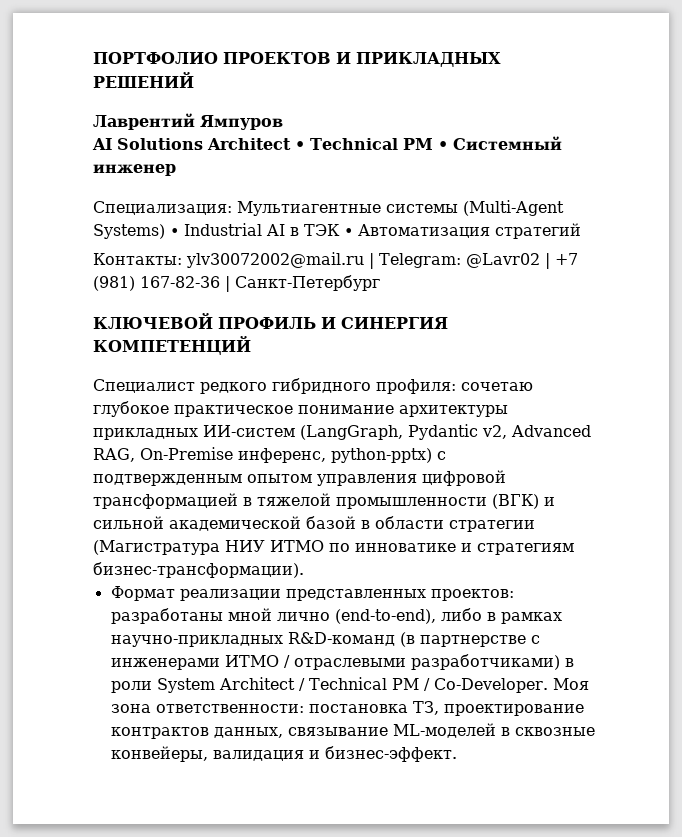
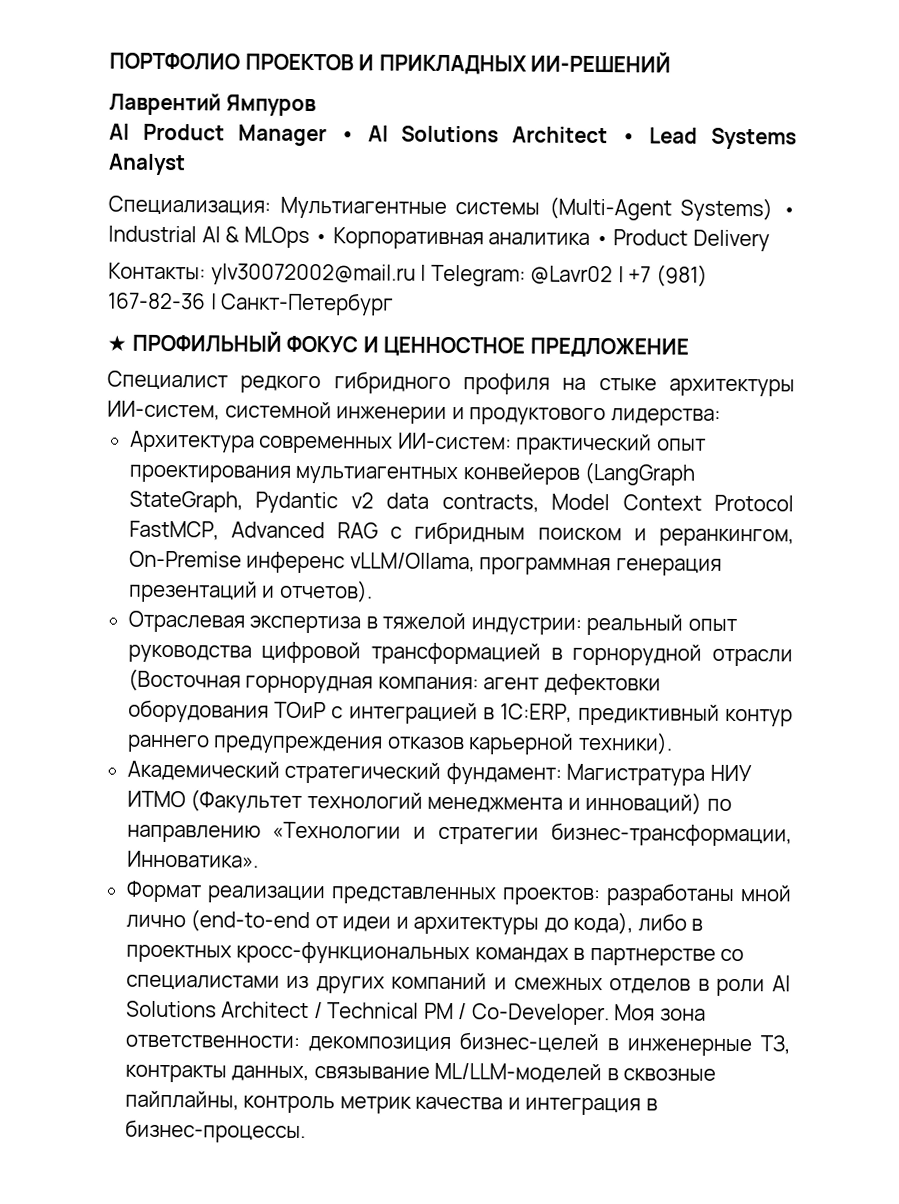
[93,72,194,88] РЕШЕНИЙ -> [530,51,672,73] ИИ-РЕШЕНИЙ
[117,136,562,150] [93,164,176,176] Solutions Architect • Technical PM • Системный инженер -> [142,123,798,150] [108,153,186,176] Product Manager • AI Solutions Architect • Lead Systems Analyst
[290,223,581,239] в ТЭК • Автоматизация стратегий -> [225,226,770,252] & MLOps • Корпоративная аналитика • Product Delivery
[93,313,448,329] [93,336,251,355] [93,378,533,394] [93,401,508,417] [93,424,591,440] [93,447,446,463] [93,470,506,486] [93,493,555,509] [93,516,535,532] [93,540,574,555] [93,562,304,578] КЛЮЧЕВОЙ ПРОФИЛЬ И СИНЕРГИЯ КОМПЕТЕНЦИЙ // Специалист редкого гибридного профиля: сочетаю глубокое практическое понимание архитектуры прикладных ИИ-систем (LangGraph, Pydantic v2, Advanced RAG, On-Premise инференс, python-pptx) с подтвержденным опытом управления цифровой трансформацией в тяжелой промышленности (ВГК) и сильной академической базой в области стратегии (Магистратура НИУ ИТМО по инноватике и стратегиям бизнес-трансформации). -> [107,330,689,358] [107,370,795,397] [107,400,721,426] [129,430,706,456] [128,461,696,486] [128,490,794,514] [128,520,795,547] [128,550,722,576] [127,579,373,603] [127,610,737,636] [127,641,794,667] [127,668,661,696] [127,699,794,727] [126,731,673,755] [126,760,752,786] [126,789,732,815] [126,821,792,847] [126,850,259,868] ★ ПРОФИЛЬНЫЙ ФОКУС И ЦЕННОСТНОЕ ПРЕДЛОЖЕНИЕ // Специалист редкого гибридного профиля на стыке архитектуры ИИ-систем, системной инженерии и продуктового лидерства: // Архитектура современных ИИ-систем: практический опыт проектирования мультиагентных конвейеров (LangGraph StateGraph, Pydantic v2 data contracts, Model Context Protocol FastMCP, Advanced RAG с гибридным поиском и реранкингом, On-Premise инференс vLLM/Ollama, программная генерация презентаций и отчетов). // Отраслевая экспертиза в тяжелой индустрии: реальный опыт руководства цифровой трансформацией в горнорудной отрасли (Восточная горнорудная компания: агент дефектовки оборудования ТОиР с интеграцией в 1C:ERP, предиктивный контур раннего предупреждения отказов карьерной техники). // Академический стратегический фундамент: Магистратура НИУ ИТМО (Факультет технологий менеджмента и инноваций) по направлению «Технологии и стратегии бизнес-трансформации, Инноватика».
[334,608,562,624] [110,632,540,647] [110,654,574,670] [110,678,215,693] (end-to-end), либо в рамках научно-прикладных R&D-команд (в партнерстве с инженерами ИТМО / отраслевыми разработчиками) в роли System -> [190,909,704,935] [125,941,745,966] [125,972,792,997] [125,1000,217,1018] (end-to-end от идеи и архитектуры до кода), либо в проектных кросс-функциональных командах в партнерстве со специалистами из других компаний и смежных отделов в роли AI Solutions
[308,701,584,716] [110,727,209,739] постановка ТЗ, проектирование контрактов -> [307,1032,791,1057] [124,1064,227,1083] декомпозиция бизнес-целей в инженерные ТЗ, контракты
[392,723,496,738] ML-моделей -> [434,1062,603,1084] ML/LLM-моделей
[110,746,457,762] конвейеры, валидация и бизнес-эффект. -> [124,1090,658,1116] [124,1119,306,1144] пайплайны, контроль метрик качества и интеграция в бизнес-процессы.

